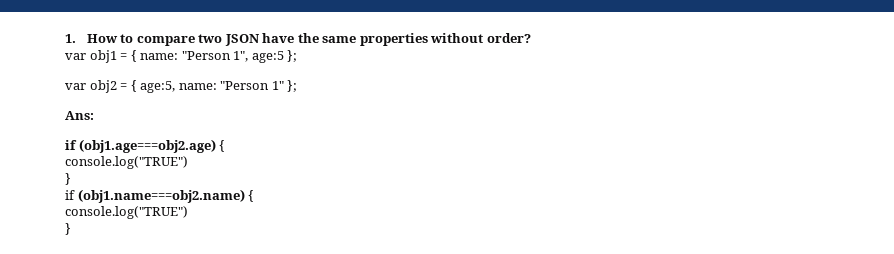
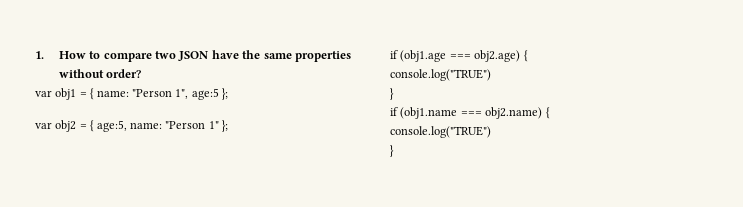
[65,111,94,120] [65,139,216,153] // Ans: // if (obj1.age===obj2.age) -> [390,50,521,62] // if (obj1.age === obj2.age)
[77,189,245,203] (obj1.name===obj2.name) -> [400,107,543,119] (obj1.name === obj2.name)

